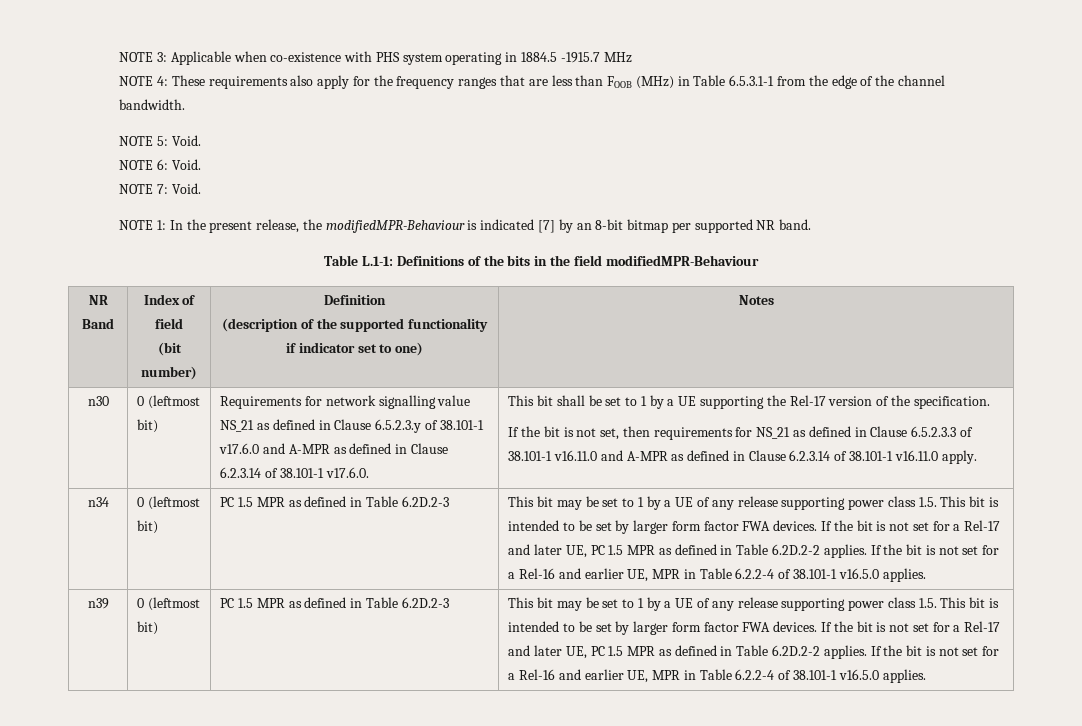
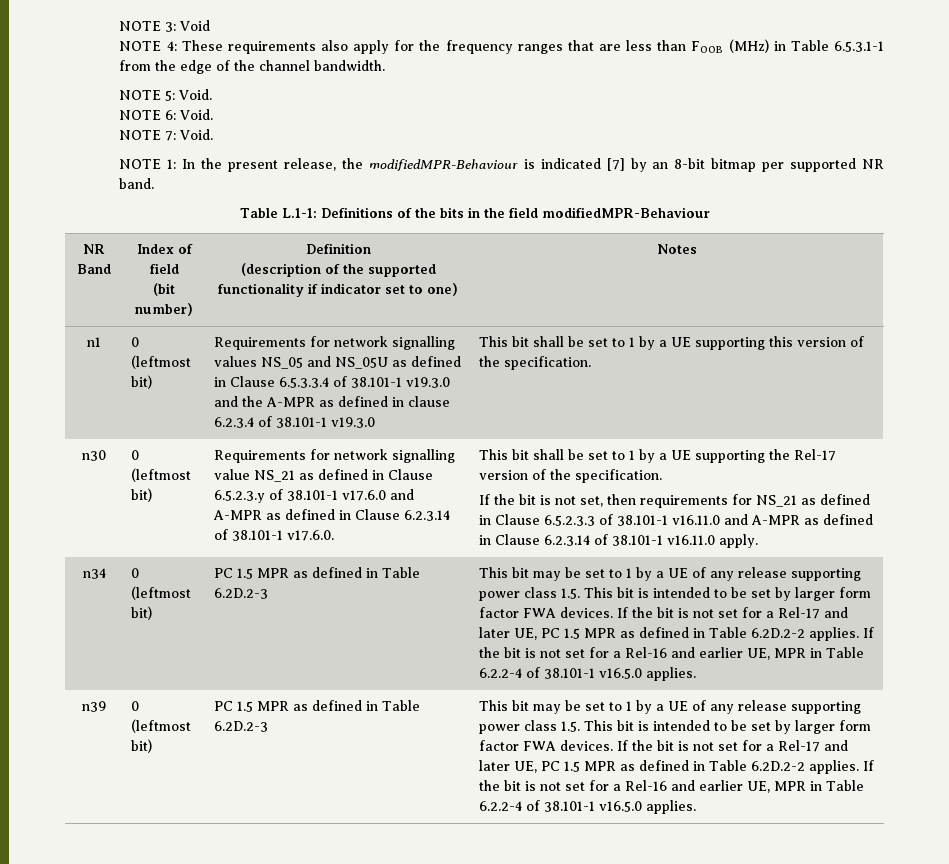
[170,51,632,65] Applicable when co-existence with PHS system operating in 1884.5 -1915.7 MHz -> [180,20,211,31] Void
(774, 300) none -> [87,337,101,347] [131,337,140,347] [131,355,192,369] [131,375,153,389] [214,336,456,350] [214,356,462,369] [214,376,451,388] [214,396,451,407] [214,416,376,428] [479,336,865,350] [479,356,592,370] // n1 | 0 (leftmost bit) | Requirements for network signalling values NS_05 and NS_05U as defined in Clause 6.5.3.3.4 of 38.101-1 v19.3.0 and the A-MPR as defined in clause 6.2.3.4 of 38.101-1 v19.3.0 | This bit shall be set to 1 by a UE supporting this version of the specification.

